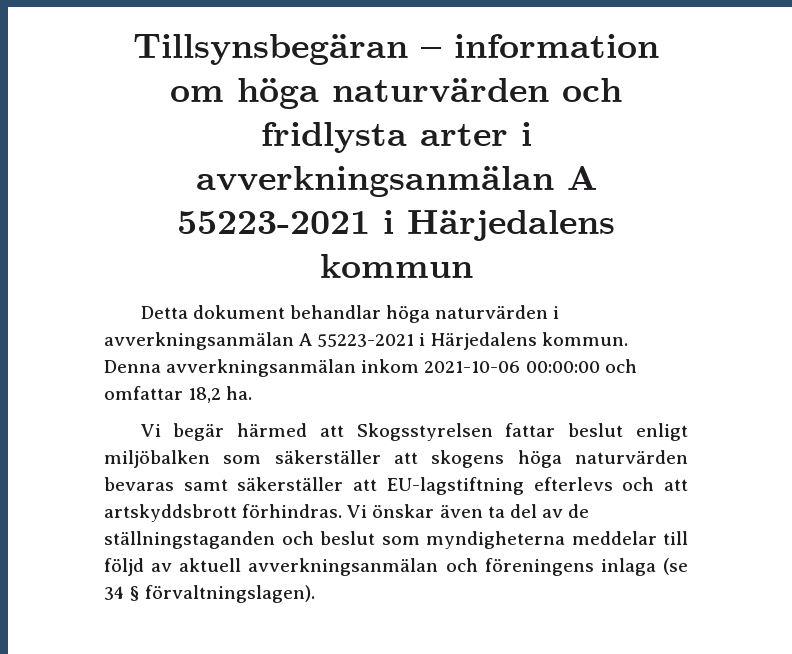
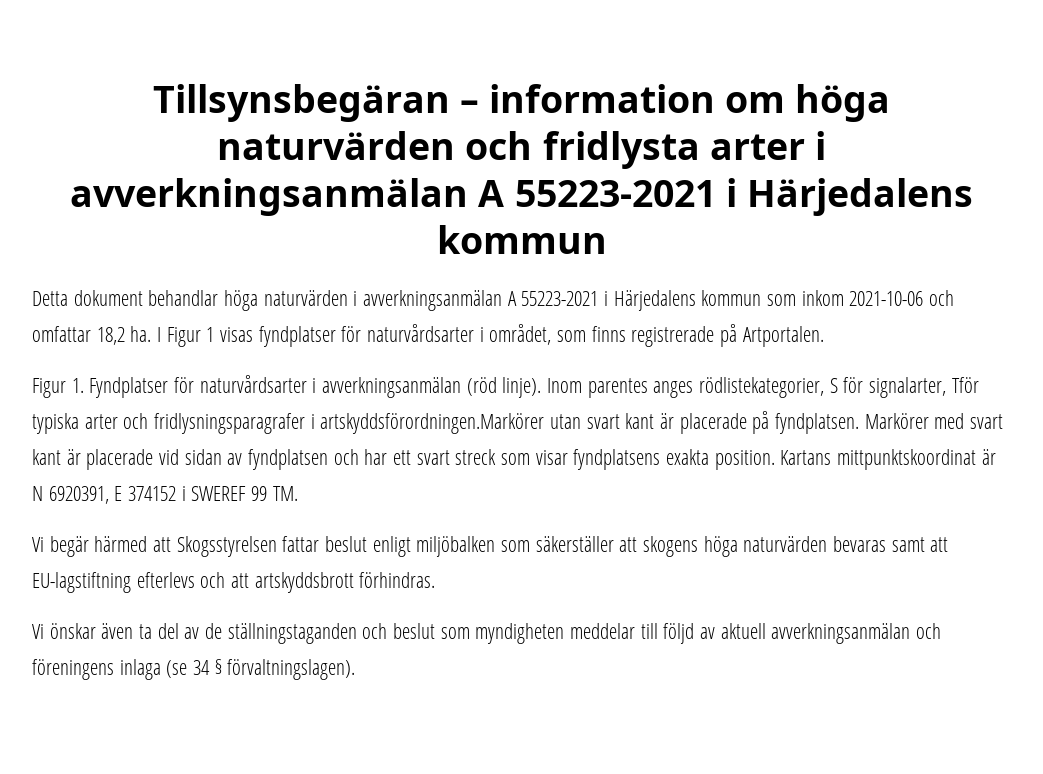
[541,332,628,346] [104,359,357,377] kommun. Denna avverkningsanmälan -> [701,290,797,306] kommun som
[525,361,600,373] 00:00:00 -> (924, 298) none
(253, 393) none -> [157,324,824,347] [32,375,979,398] [32,411,1004,434] [32,449,996,470] [32,486,298,504] I Figur 1 visas fyndplatser för naturvårdsarter i området, som finns registrerade på Artportalen. // Figur 1. Fyndplatser för naturvårdsarter i avverkningsanmälan (röd linje). Inom parentes anges rödlistekategorier, S för signalarter, Tför typiska arter och fridlysningsparagrafer i artskyddsförordningen.Markörer utan svart kant är placerade på fyndplatsen. Markörer med svart kant är placerade vid sidan av fyndplatsen och har ett svart streck som visar fyndplatsens exakta position. Kartans mittpunktskoordinat är N 6920391, E 374152 i SWEREF 99 TM.
[237,477,344,491] säkerställer -> (925, 544) none
(343, 511) none -> (436, 580) //
[426,531,565,549] myndigheterna -> [475,623,565,644] myndigheten

